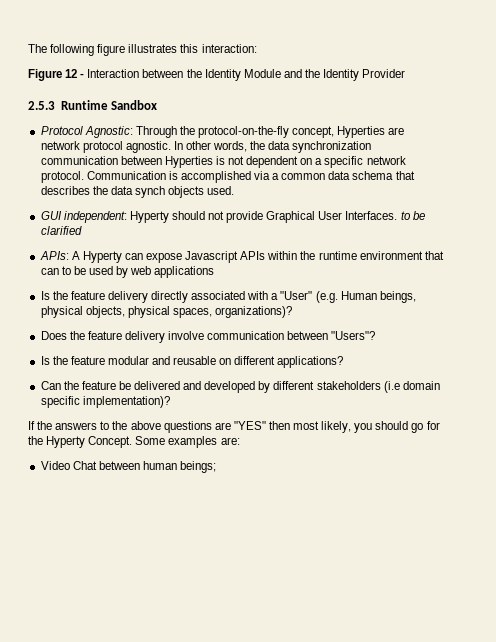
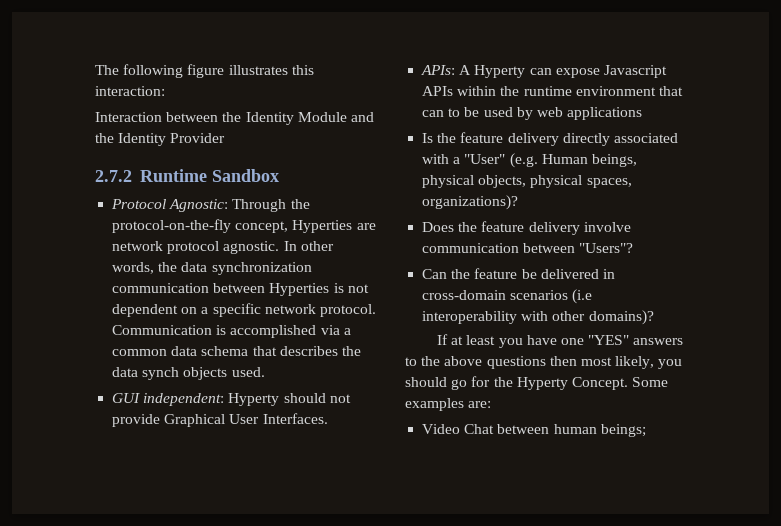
[28,69,85,81] Figure 12 - -> (165, 91) none
[28,101,55,110] 2.5.3 -> [95,170,132,182] 2.7.2
[400,211,425,220] [40,226,82,235] to be clarified -> (328, 418) none
[40,356,344,368] // Is the feature modular and reusable on different applications? -> (634, 248) none
[183,381,440,393] [40,396,170,408] [28,421,53,430] and developed by different stakeholders (i.e domain specific implementation)? // If the -> [602,269,615,279] [422,289,593,304] [422,310,654,325] [437,334,630,348] in cross-domain scenarios (i.e interoperability with other domains)? // If at least you have one "YES"
[214,421,266,430] are "YES" -> (546, 362) none

